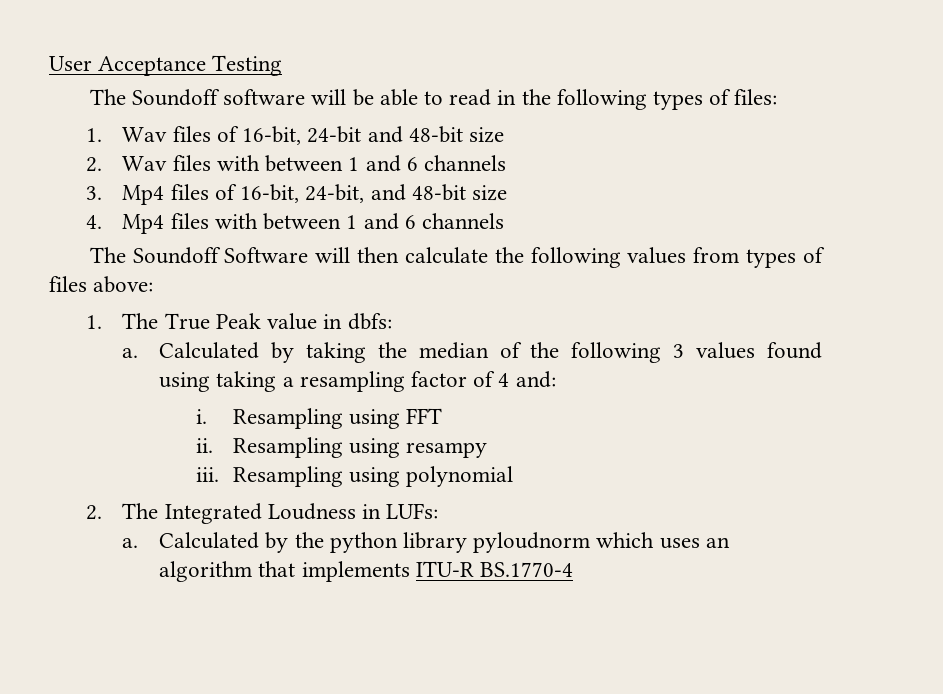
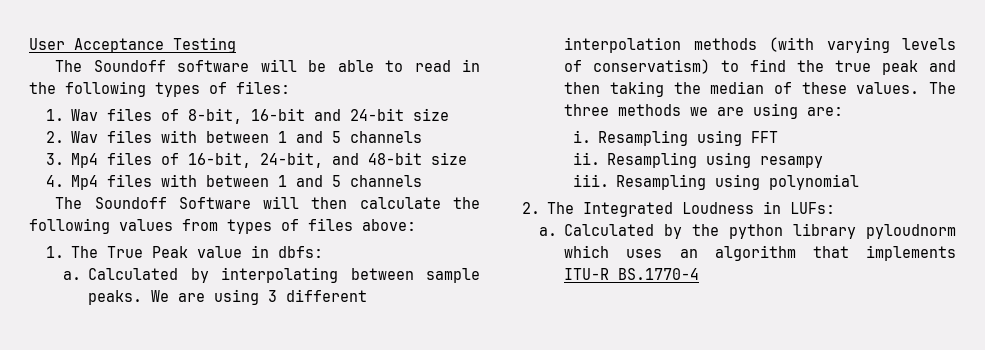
[242,126,463,145] 16-bit, 24-bit and 48-bit -> [188,108,405,124] 8-bit, 16-bit and 24-bit
[406,157,418,171] 6 -> [332,131,342,143] 5
[404,215,416,229] 6 -> [332,175,342,187] 5
[305,342,823,363] [159,371,556,392] taking the median of the following 3 values found using taking a resampling factor of 4 and: -> [221,267,481,283] [88,289,368,305] [564,37,956,53] [564,59,956,75] [564,81,956,97] [564,103,844,119] interpolating between sample peaks. We are using 3 different interpolation methods (with varying levels of conservatism) to find the true peak and then taking the median of these values. The three methods we are using are:

